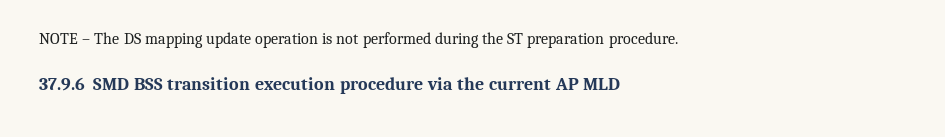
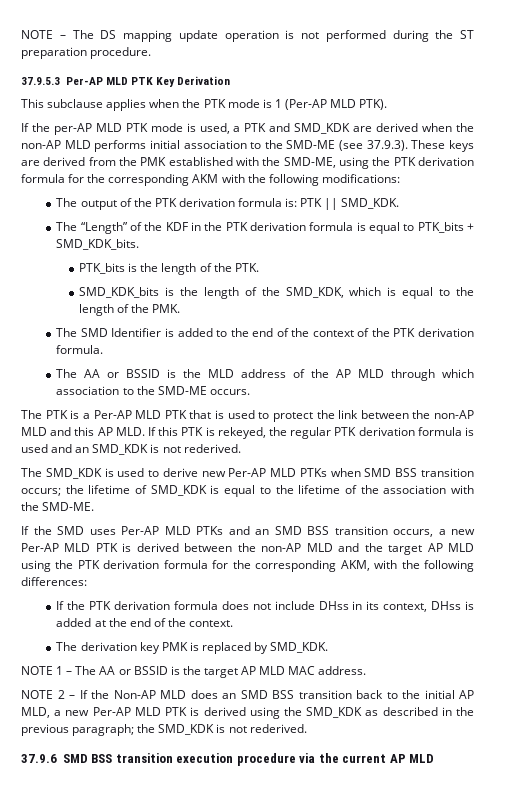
(678, 40) none -> [21,76,231,87] [21,99,388,111] [21,123,475,135] [21,140,474,152] [21,157,474,169] [21,174,400,186] [56,198,400,210] [56,222,474,234] [56,239,140,250] [79,263,259,275] [79,287,475,299] [79,304,181,316] [56,328,474,337] [56,345,104,354] [56,369,474,381] [56,386,250,395] [21,410,474,422] [21,427,474,439] [21,444,241,455] [21,468,475,479] [21,485,474,497] [21,502,95,511] [21,526,475,537] [21,543,474,555] [21,560,474,572] [21,577,87,586] [56,601,474,612] [56,618,234,627] [56,642,329,654] [21,666,367,678] [21,690,474,699] [21,707,475,719] [21,724,307,736] // 37.9.5.3 Per-AP MLD PTK Key Derivation // This subclause applies when the PTK mode is 1 (Per-AP MLD PTK). // If the per-AP MLD PTK mode is used, a PTK and SMD_KDK are derived when the non-AP MLD performs initial association to the SMD-ME (see 37.9.3). These keys are derived from the PMK established with the SMD-ME, using the PTK derivation formula for the corresponding AKM with the following modifications: // The output of the PTK derivation formula is: PTK || SMD_KDK. // The “Length” of the KDF in the PTK derivation formula is equal to PTK_bits + SMD_KDK_bits. // PTK_bits is the length of the PTK. // SMD_KDK_bits is the length of the SMD_KDK, which is equal to the length of the PMK. // The SMD Identifier is added to the end of the context of the PTK derivation formula. // The AA or BSSID is the MLD address of the AP MLD through which association to the SMD-ME occurs. // The PTK is a Per-AP MLD PTK that is used to protect the link between the non-AP MLD and this AP MLD. If this PTK is rekeyed, the regular PTK derivation formula is used and an SMD_KDK is not rederived. // The SMD_KDK is used to derive new Per-AP MLD PTKs when SMD BSS transition occurs; the lifetime of SMD_KDK is equal to the lifetime of the association with the SMD-ME. // If the SMD uses Per-AP MLD PTKs and an SMD BSS transition occurs, a new Per-AP MLD PTK is derived between the non-AP MLD and the target AP MLD using the PTK derivation formula for the corresponding AKM, with the following differences: // If the PTK derivation formula does not include DHss in its context, DHss is added at the end of the context. // The derivation key PMK is replaced by SMD_KDK. // NOTE 1 – The AA or BSSID is the target AP MLD MAC address. // NOTE 2 – If the Non-AP MLD does an SMD BSS transition back to the initial AP MLD, a new Per-AP MLD PTK is derived using the SMD_KDK as described in the previous paragraph; the SMD_KDK is not rederived.

